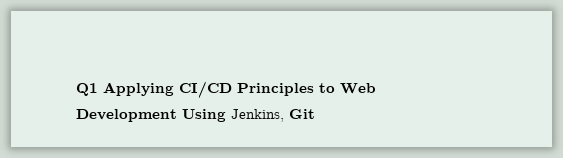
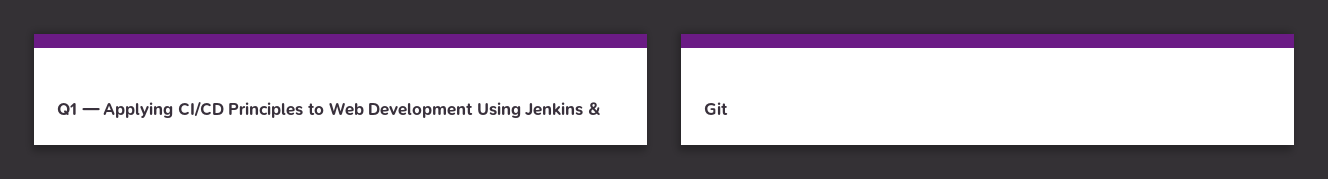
(98, 89) none -> [81,108,100,115] —
[231,109,284,122] Jenkins, -> [525,102,601,116] Jenkins &

